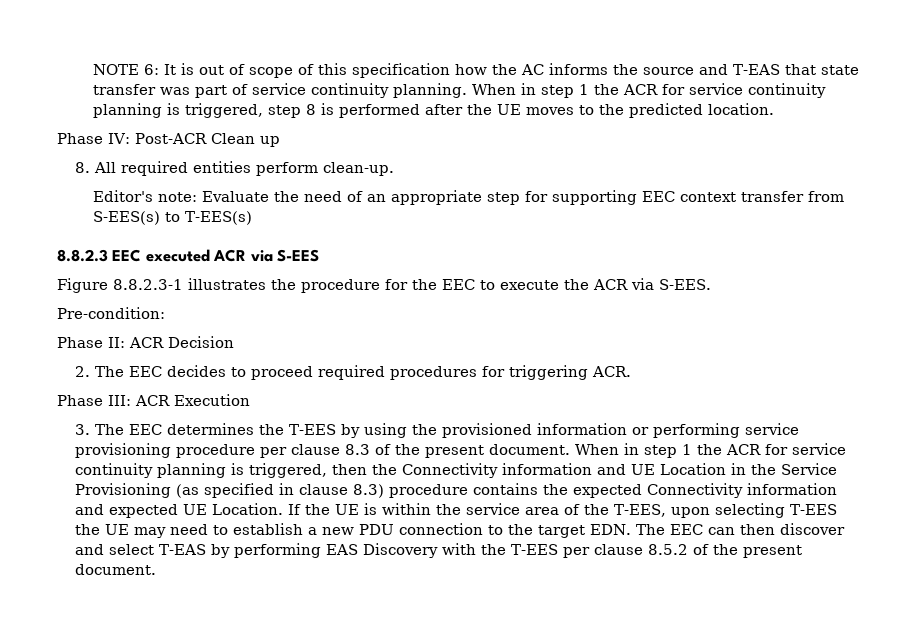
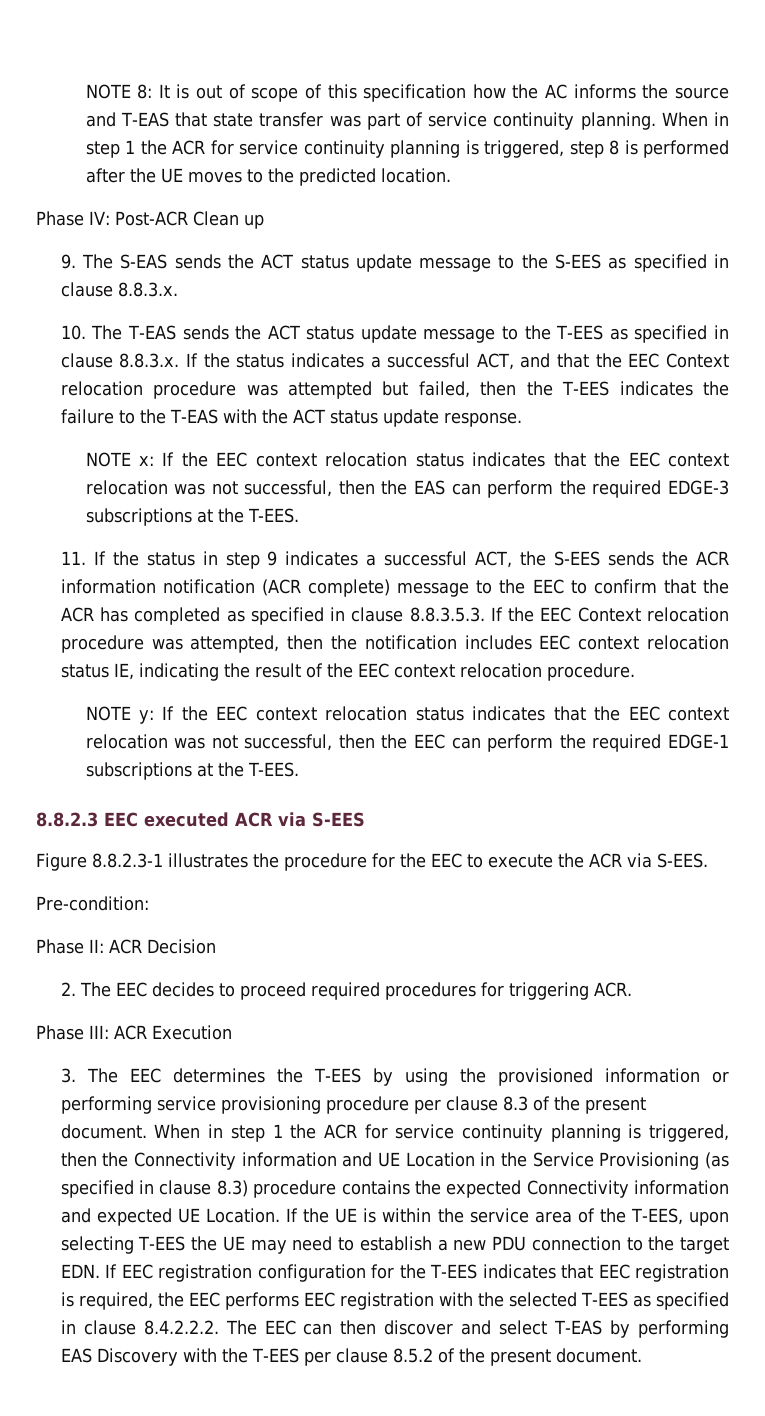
[92,64,159,75] NOTE 6: -> [85,84,153,99] NOTE 8:
[74,161,394,176] [92,190,844,205] [92,211,252,225] 8. All required entities perform clean-up. // Editor's note: Evaluate the need of an appropriate step for supporting EEC context transfer from S-EES(s) to T-EES(s) -> [60,254,729,272] [60,282,178,297] [60,325,730,343] [60,353,729,370] [60,381,729,399] [60,409,522,427] [85,452,730,467] [85,480,729,498] [85,508,300,526] [60,551,730,569] [60,579,730,597] [60,607,729,625] [60,635,729,653] [60,663,635,681] [85,706,729,724] [85,734,729,752] [85,762,300,780] 9. The S-EAS sends the ACT status update message to the S-EES as specified in clause 8.8.3.x. // 10. The T-EAS sends the ACT status update message to the T-EES as specified in clause 8.8.3.x. If the status indicates a successful ACT, and that the EEC Context relocation procedure was attempted but failed, then the T-EES indicates the failure to the T-EAS with the ACT status update response. // NOTE x: If the EEC context relocation status indicates that the EEC context relocation was not successful, then the EAS can perform the required EDGE-3 subscriptions at the T-EES. // 11. If the status in step 9 indicates a successful ACT, the S-EES sends the ACR information notification (ACR complete) message to the EEC to confirm that the ACR has completed as specified in clause 8.8.3.5.3. If the EEC Context relocation procedure was attempted, then the notification includes EEC context relocation status IE, indicating the result of the EEC context relocation procedure. // NOTE y: If the EEC context relocation status indicates that the EEC context relocation was not successful, then the EEC can perform the required EDGE-1 subscriptions at the T-EES.
(631, 529) none -> [105,1264,729,1282] [60,1292,729,1310] [60,1320,219,1335] If EEC registration configuration for the T-EES indicates that EEC registration is required, the EEC performs EEC registration with the selected T-EES as specified in clause 8.4.2.2.2.

